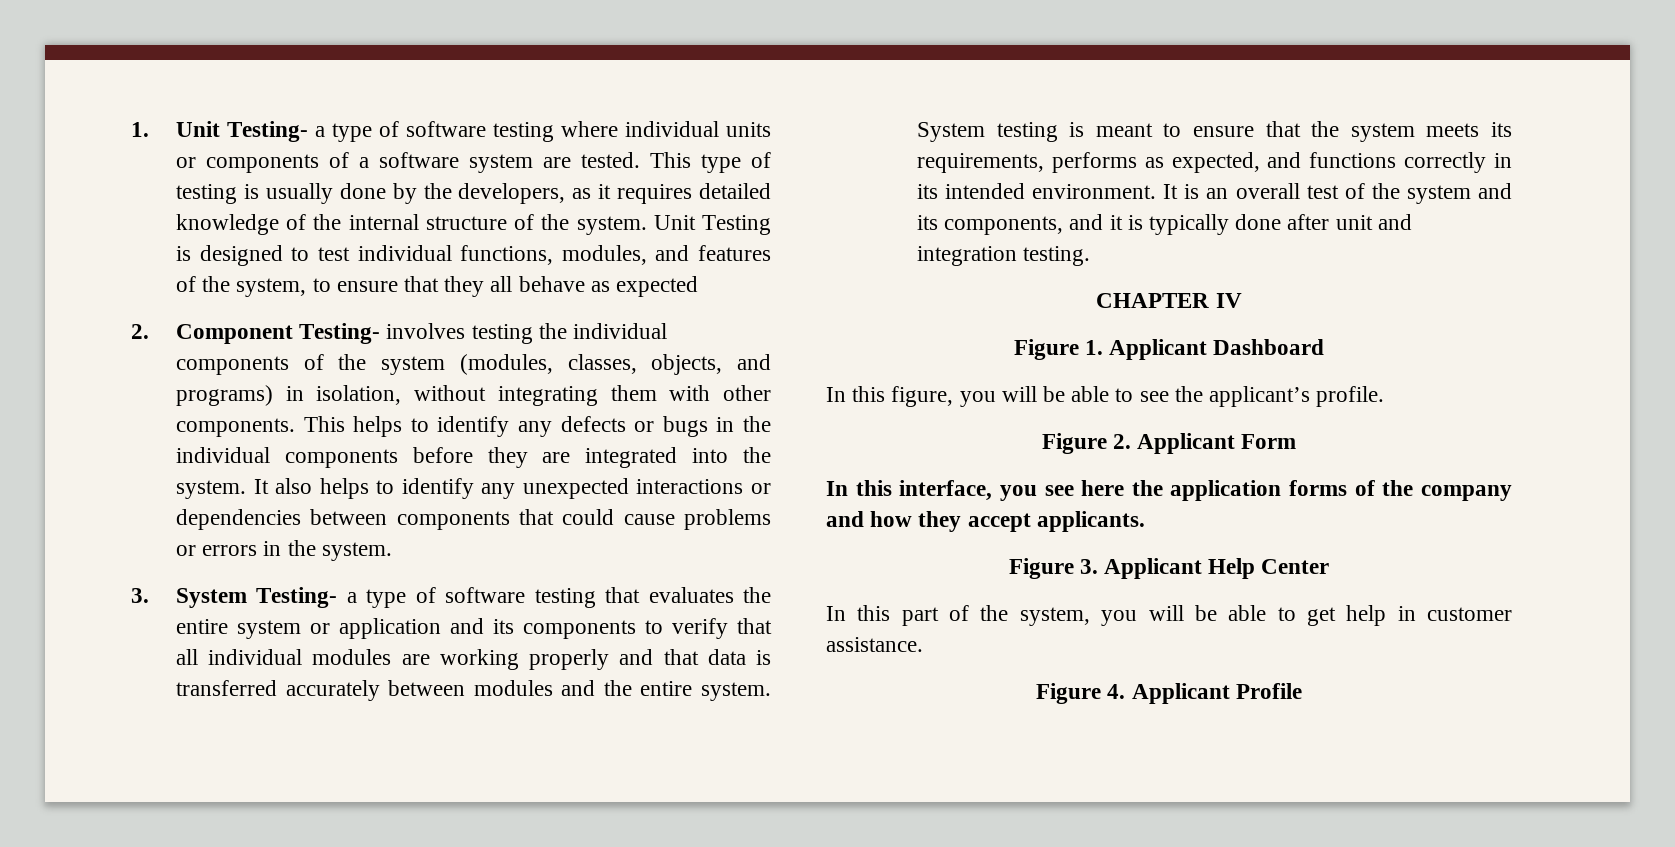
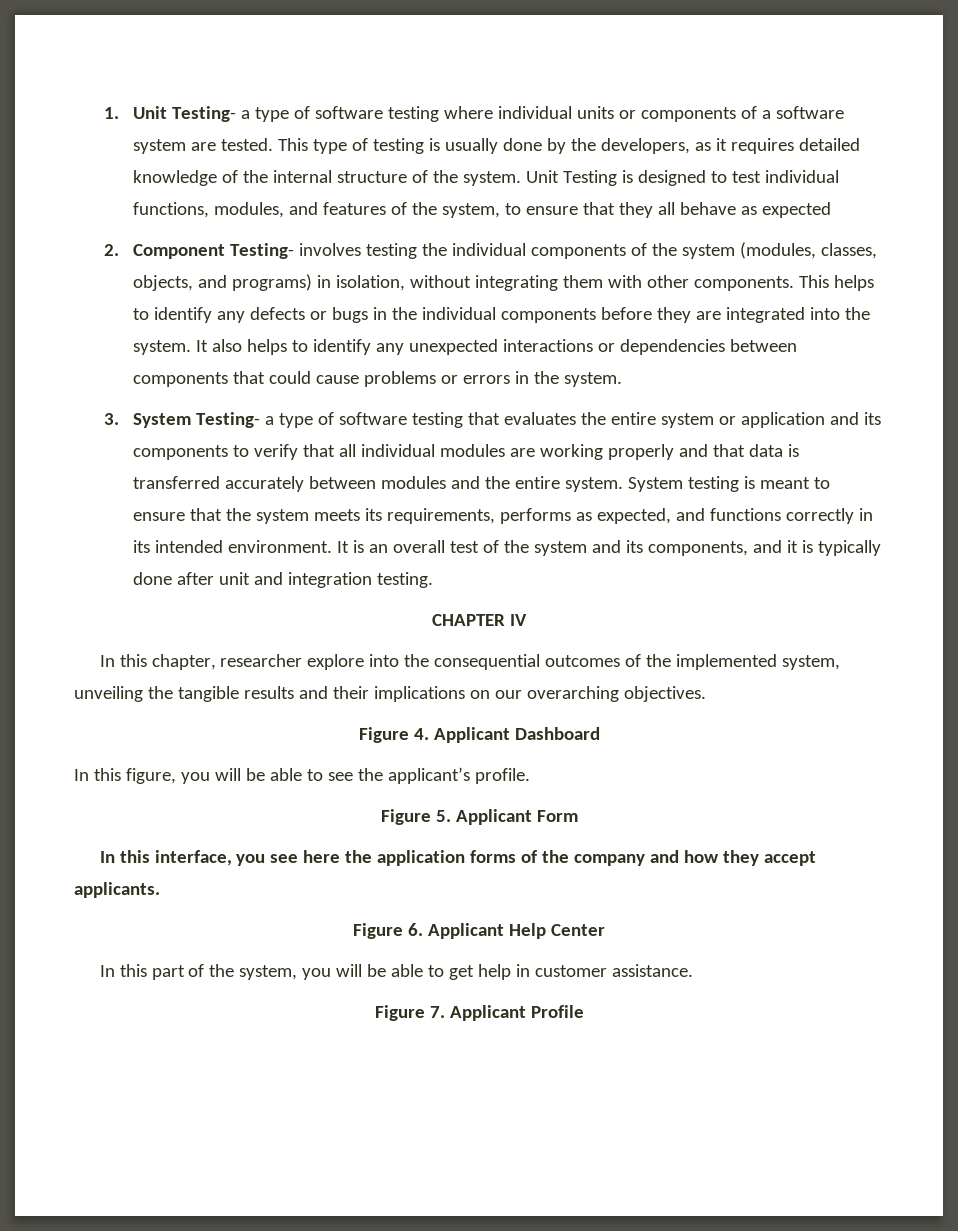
[1013,339,1103,360] // Figure 1. -> [99,654,841,670] [74,686,706,702] [358,727,429,743] // In this chapter, researcher explore into the consequential outcomes of the implemented system, unveiling the tangible results and their implications on our overarching objectives. // Figure 4.
[1112,434,1131,449] 2. -> [435,810,451,822] 5.
[1079,559,1098,574] 3. -> [408,923,424,936] 6.
[1107,684,1126,699] 4. -> [429,1006,445,1018] 7.

